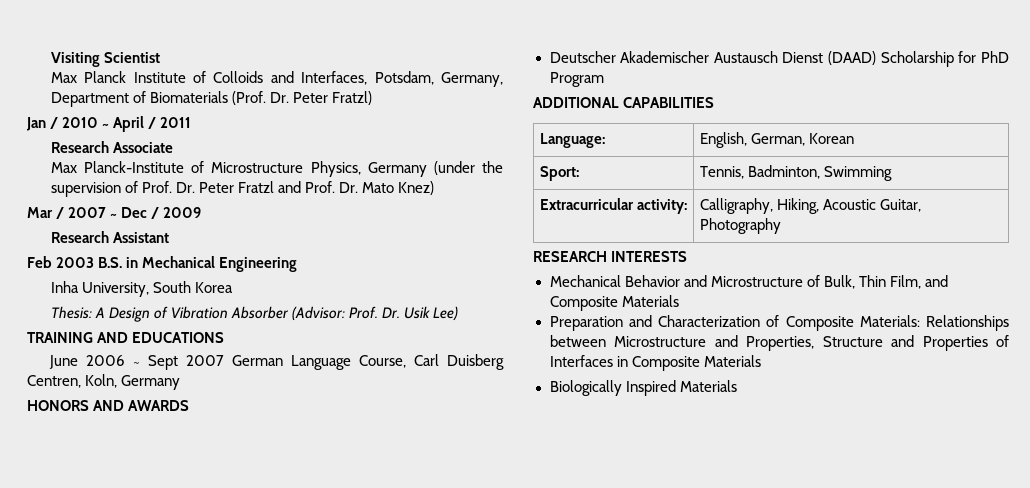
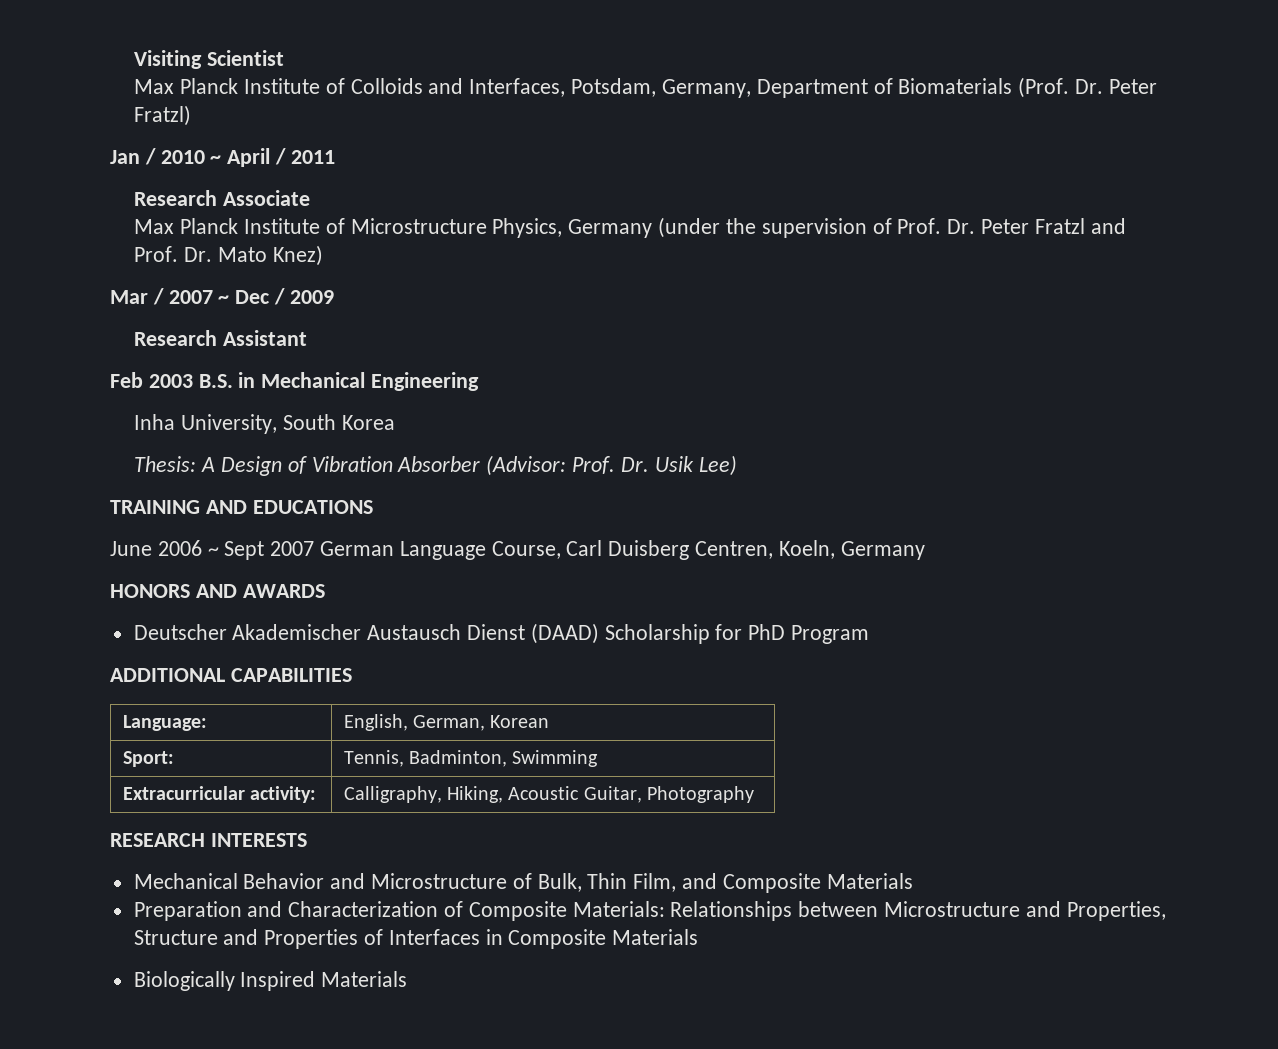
[84,161,185,173] Planck-Institute -> [180,218,321,234] Planck Institute
[85,374,118,388] Koln, -> [778,540,835,559] Koeln,

